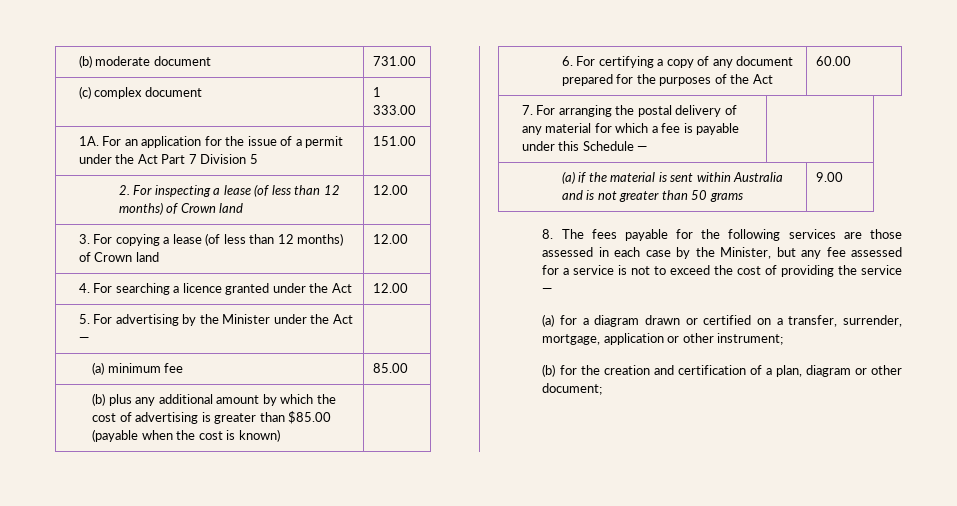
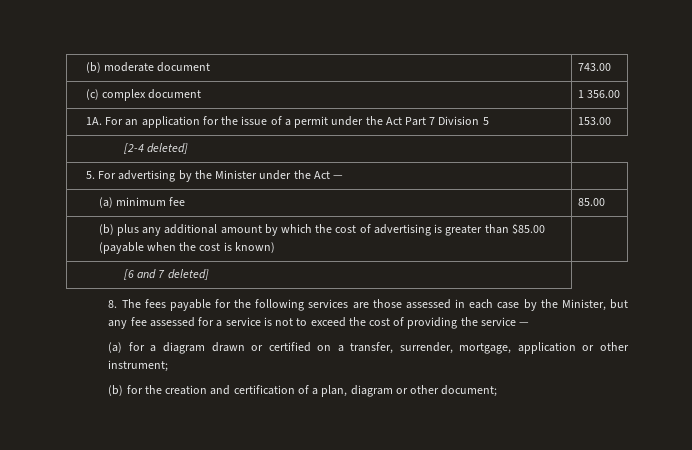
[373,56,417,66] 731.00 -> [578,63,612,71] 743.00
[373,105,417,115] 333.00 -> [587,90,621,98] 356.00
[373,136,417,146] [118,184,340,197] [118,202,244,215] [373,185,409,195] [78,233,344,246] [78,252,159,262] [373,234,409,244] [78,283,352,295] [373,283,409,293] 151.00 // 2. For inspecting a lease (of less than 12 months) of Crown land | 12.00 // 3. For copying a lease (of less than 12 months) of Crown land | 12.00 // 4. For searching a licence granted under the Act | 12.00 -> [578,117,612,125] [123,143,189,154] 153.00 // [2-4 deleted]
[561,56,794,68] [561,74,773,86] [816,56,852,66] [521,105,737,117] [521,123,740,135] [521,141,648,151] [561,171,784,184] [561,190,743,202] [816,172,844,182] 6. For certifying a copy of any document prepared for the purposes of the Act | 60.00 // 7. For arranging the postal delivery of any material for which a fee is payable under this Schedule — | // (a) if the material is sent within Australia and is not greater than 50 grams | 9.00 -> [123,269,209,280] [6 and 7 deleted]

